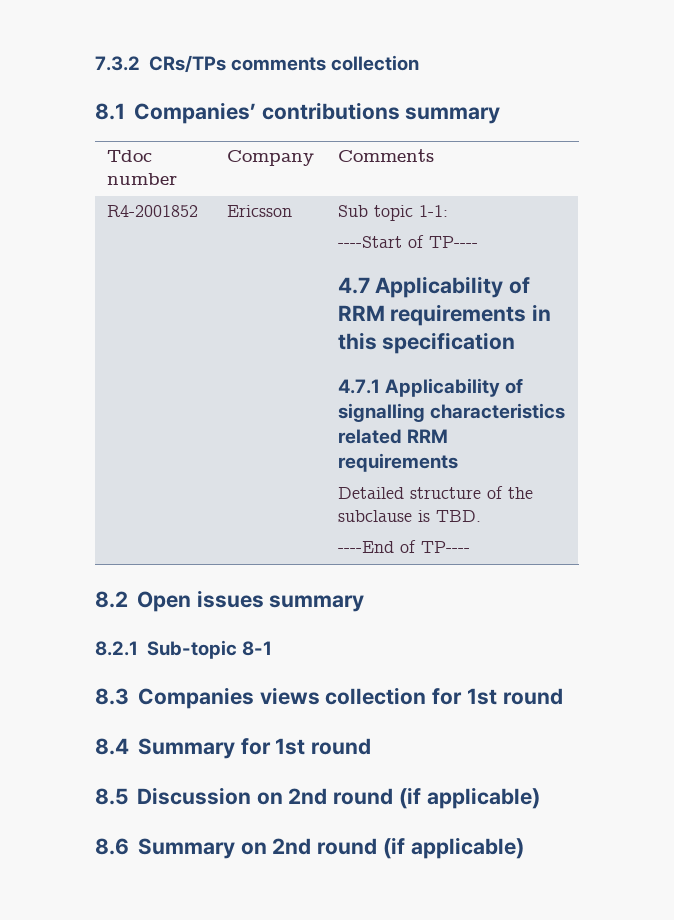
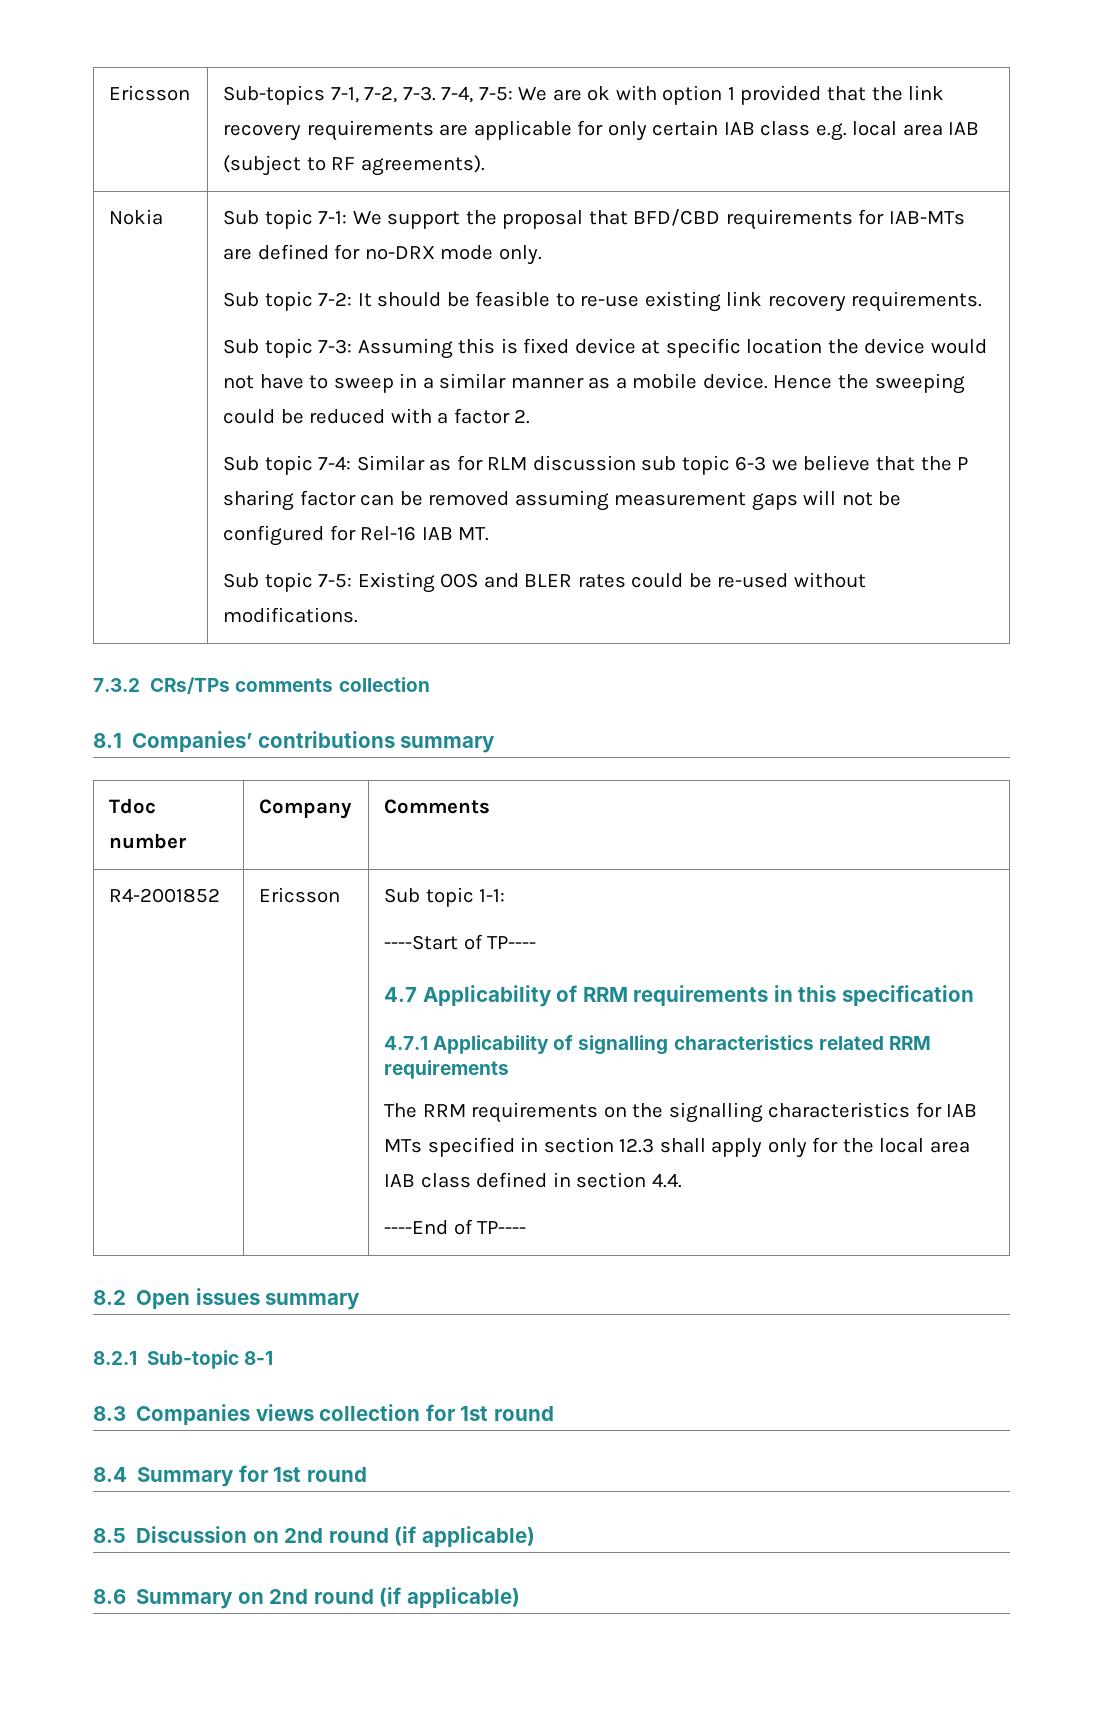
(95, 63) none -> [109,85,191,101] [223,85,945,105] [223,120,980,141] [223,155,485,176] [109,209,164,225] [223,209,965,230] [223,244,542,265] [223,291,983,312] [223,338,987,359] [223,373,965,394] [223,408,531,424] [223,455,969,475] [223,490,902,511] [223,525,490,546] [223,572,866,593] [223,607,359,623] Ericsson | Sub-topics 7-1, 7-2, 7-3. 7-4, 7-5: We are ok with option 1 provided that the link recovery requirements are applicable for only certain IAB class e.g. local area IAB (subject to RF agreements). // Nokia | Sub topic 7-1: We support the proposal that BFD/CBD requirements for IAB-MTs are defined for no-DRX mode only. // Sub topic 7-2: It should be feasible to re-use existing link recovery requirements. // Sub topic 7-3: Assuming this is fixed device at specific location the device would not have to sweep in a similar manner as a mobile device. Hence the sweeping could be reduced with a factor 2. // Sub topic 7-4: Similar as for RLM discussion sub topic 6-3 we believe that the P sharing factor can be removed assuming measurement gaps will not be configured for Rel-16 IAB MT. // Sub topic 7-5: Existing OOS and BLER rates could be re-used without modifications. //
[337,486,533,499] [337,510,481,522] Detailed structure of the subclause is TBD. -> [384,1102,978,1123] [384,1137,970,1158] [384,1172,682,1188] The RRM requirements on the signalling characteristics for IAB MTs specified in section 12.3 shall apply only for the local area IAB class defined in section 4.4.

